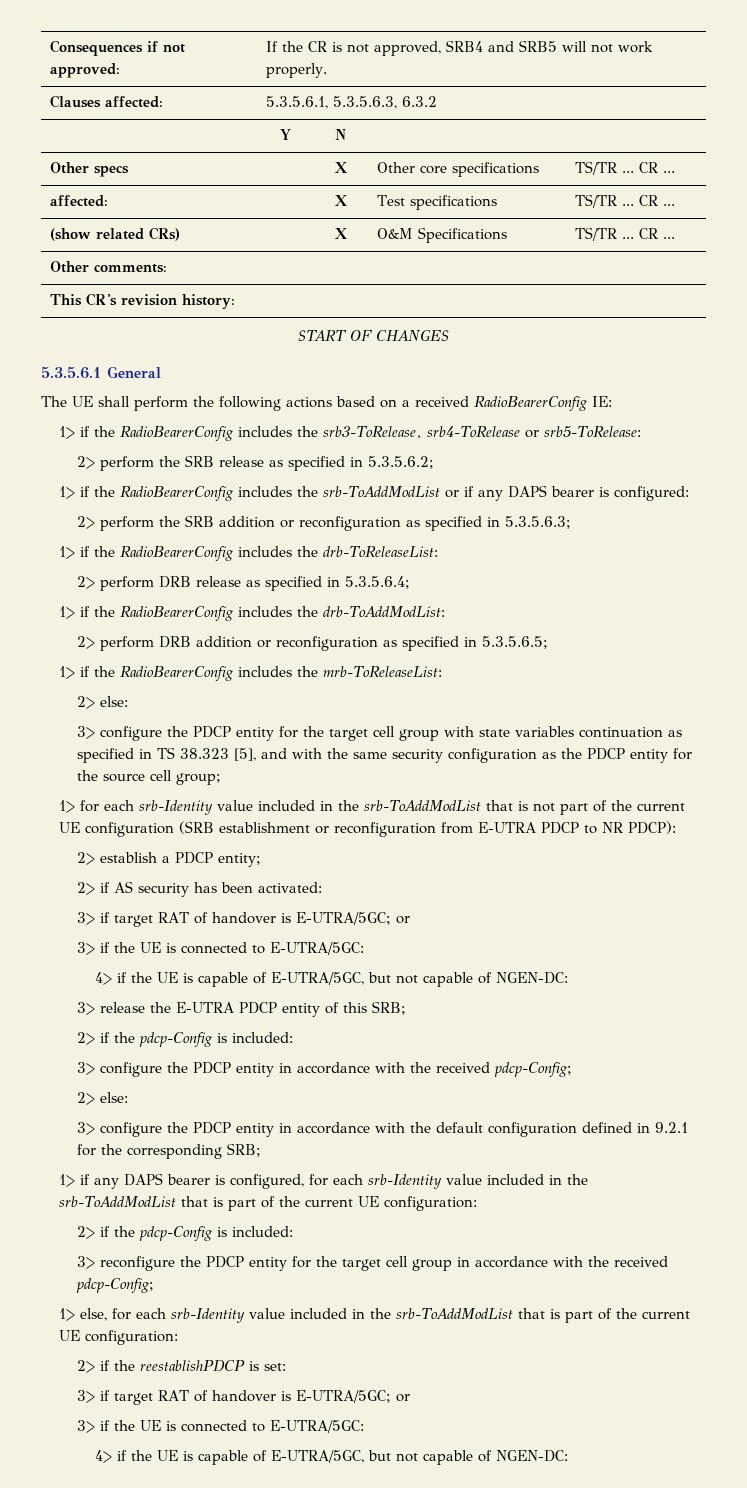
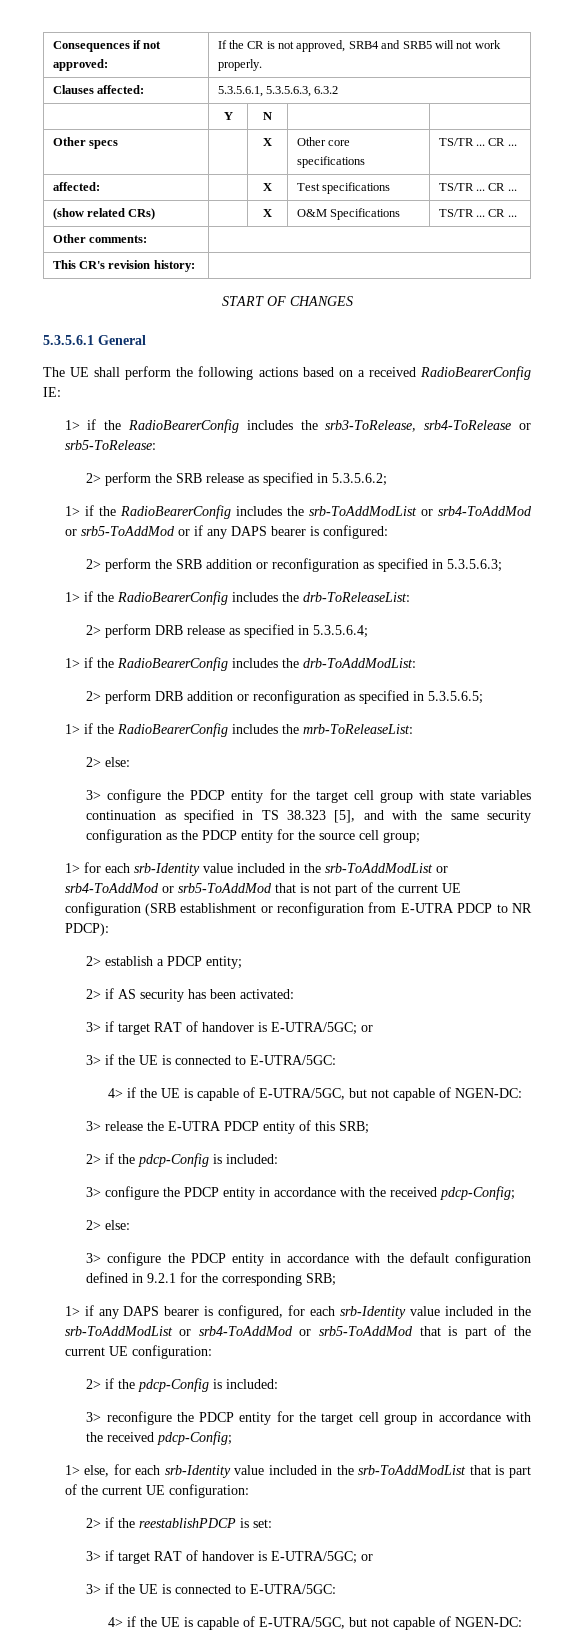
(460, 494) none -> [438,506,532,516] [64,526,190,536] srb4-ToAddMod or srb5-ToAddMod or
(482, 805) none -> [435,866,448,873] [64,883,272,893] or srb4-ToAddMod or srb5-ToAddMod
(177, 1201) none -> [179,1326,413,1336] or srb4-ToAddMod or srb5-ToAddMod

